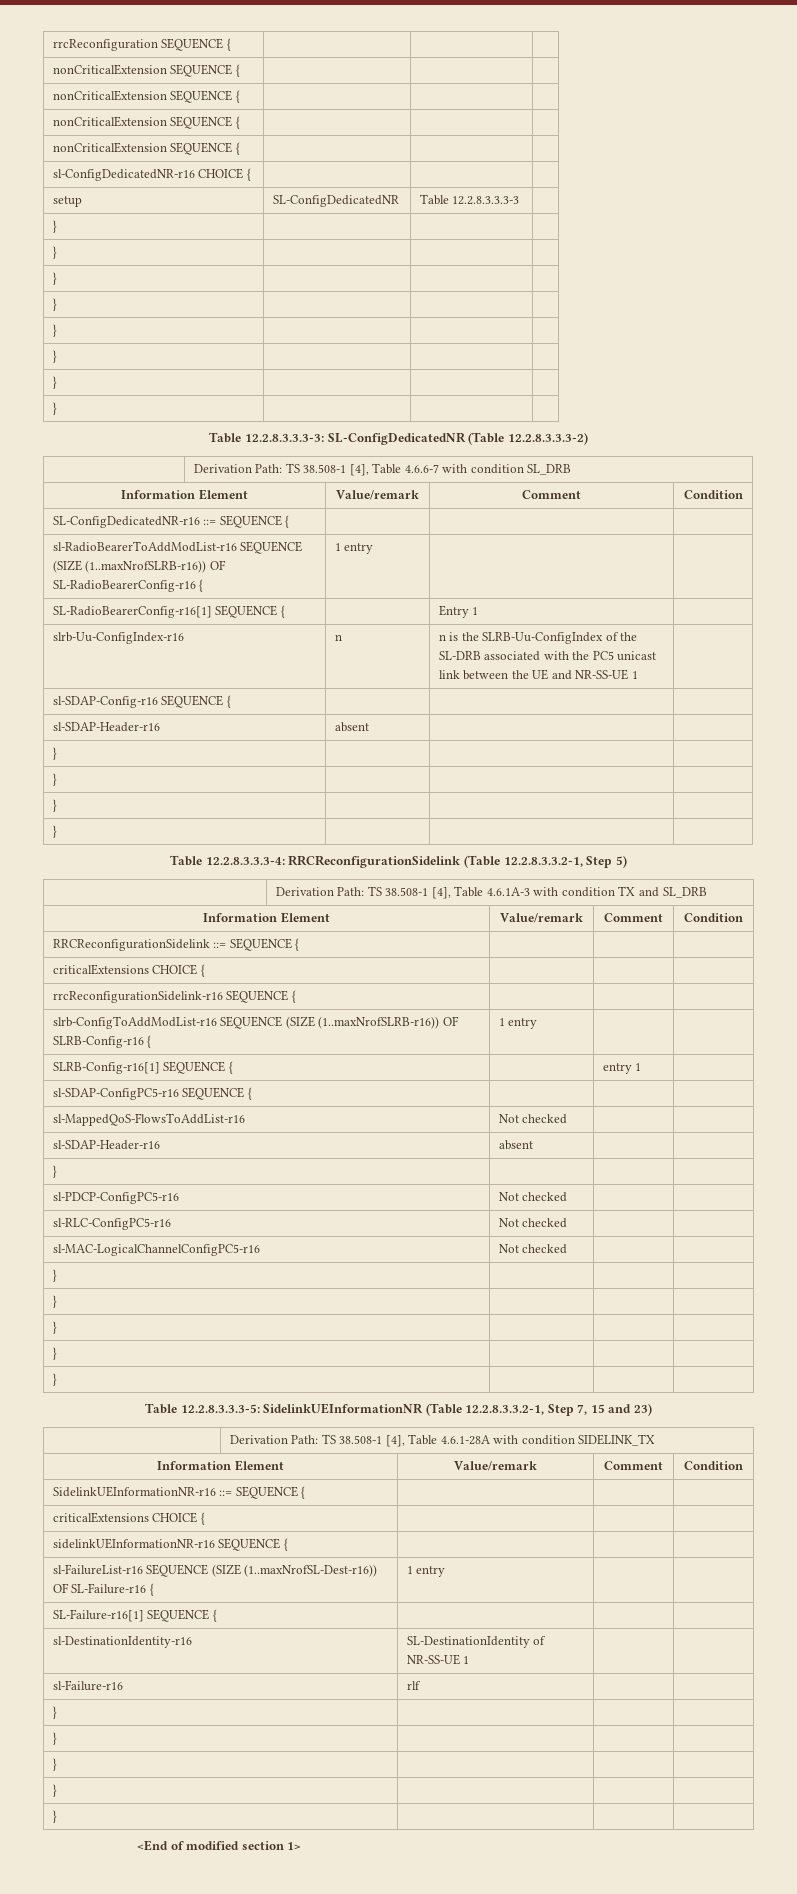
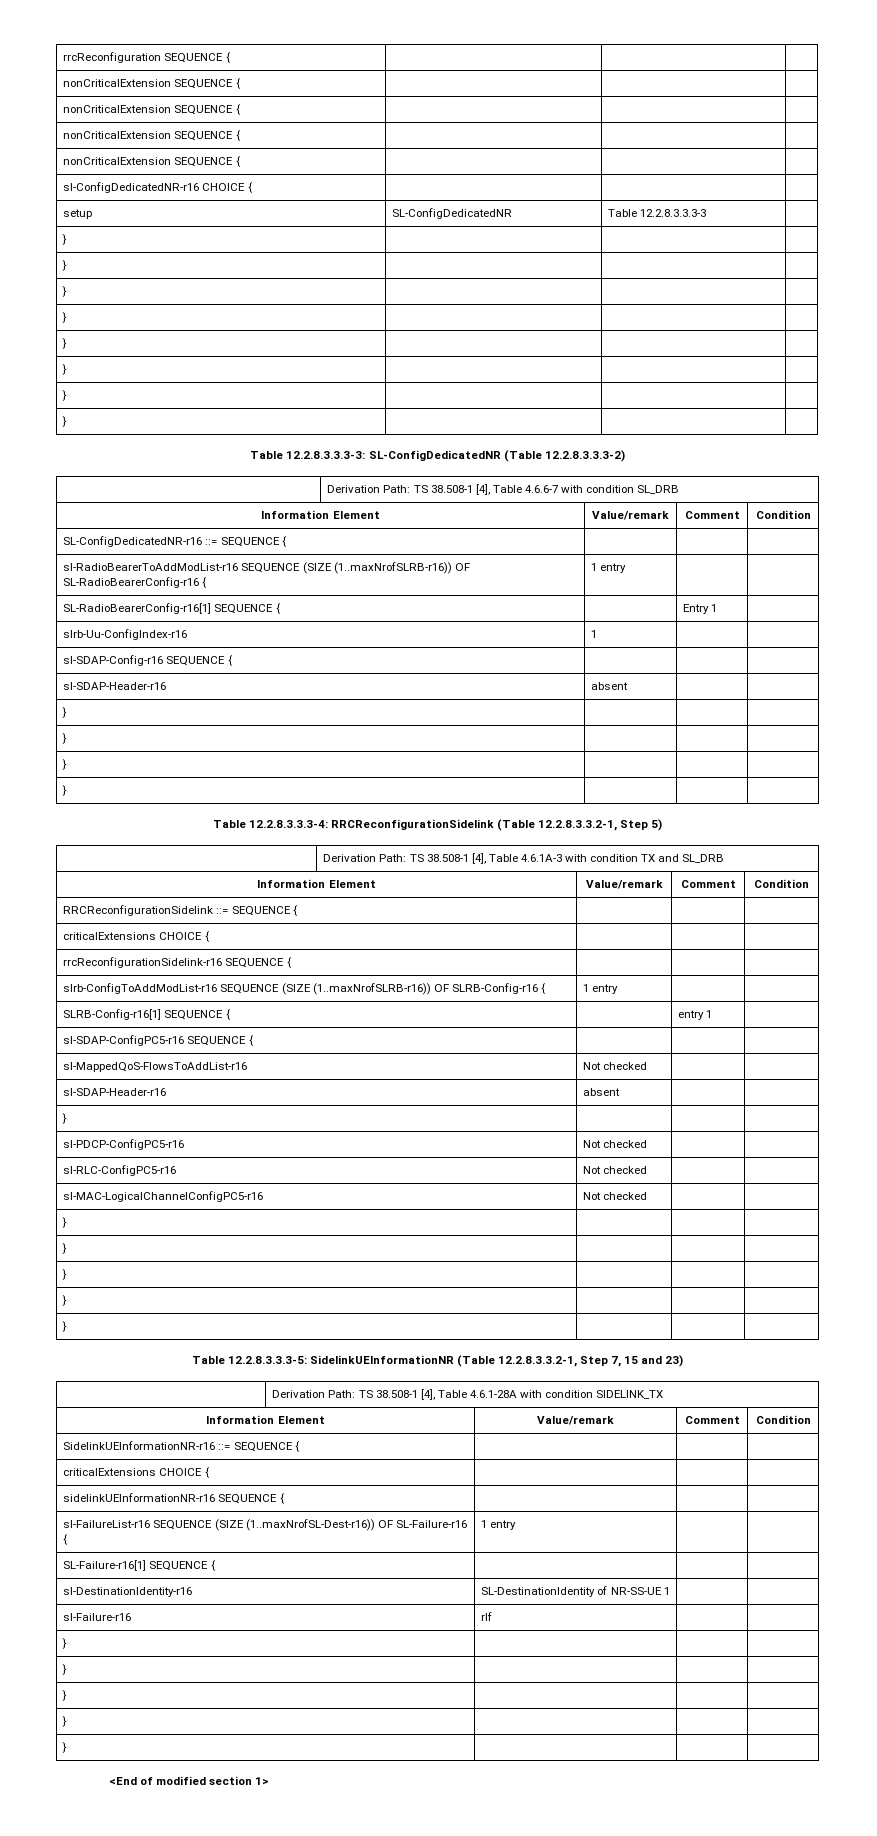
[334,634,342,641] [438,632,638,644] [438,651,657,661] [438,669,638,680] n | n is the SLRB-Uu-ConfigIndex of the SL-DRB associated with the PC5 unicast link between the UE and NR-SS-UE 1 -> [591,630,598,638] 1 |

